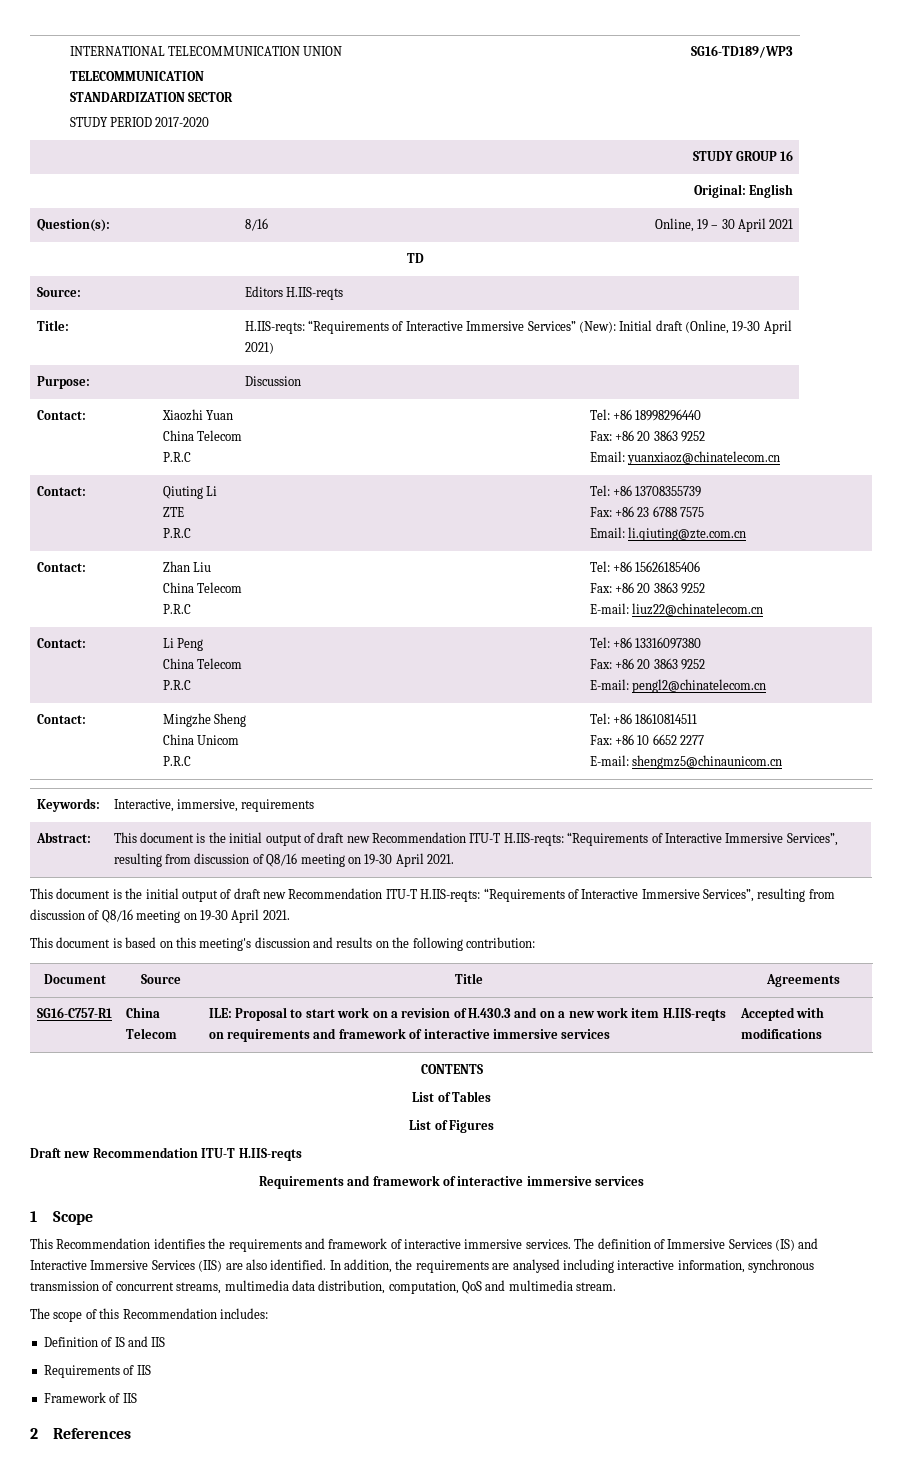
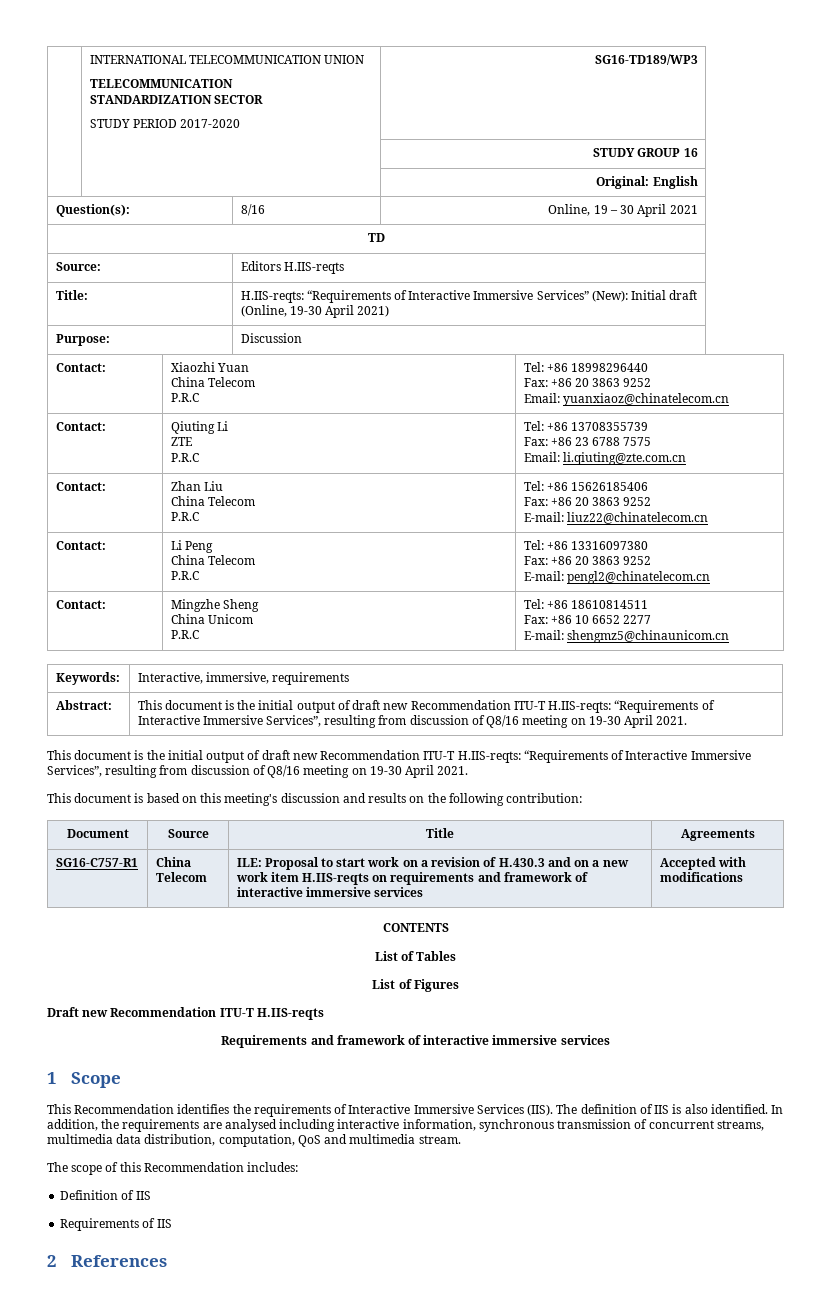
[304,1238,819,1251] [30,1260,243,1272] and framework of interactive immersive services. The definition of Immersive Services (IS) and Interactive Immersive Services (IIS) are -> [334,1104,682,1116] of Interactive Immersive Services (IIS). The definition of IIS is
[114,1336,148,1347] IS and -> (135, 1195) none
[43,1392,137,1403] // Framework of IIS -> (172, 1223) none

